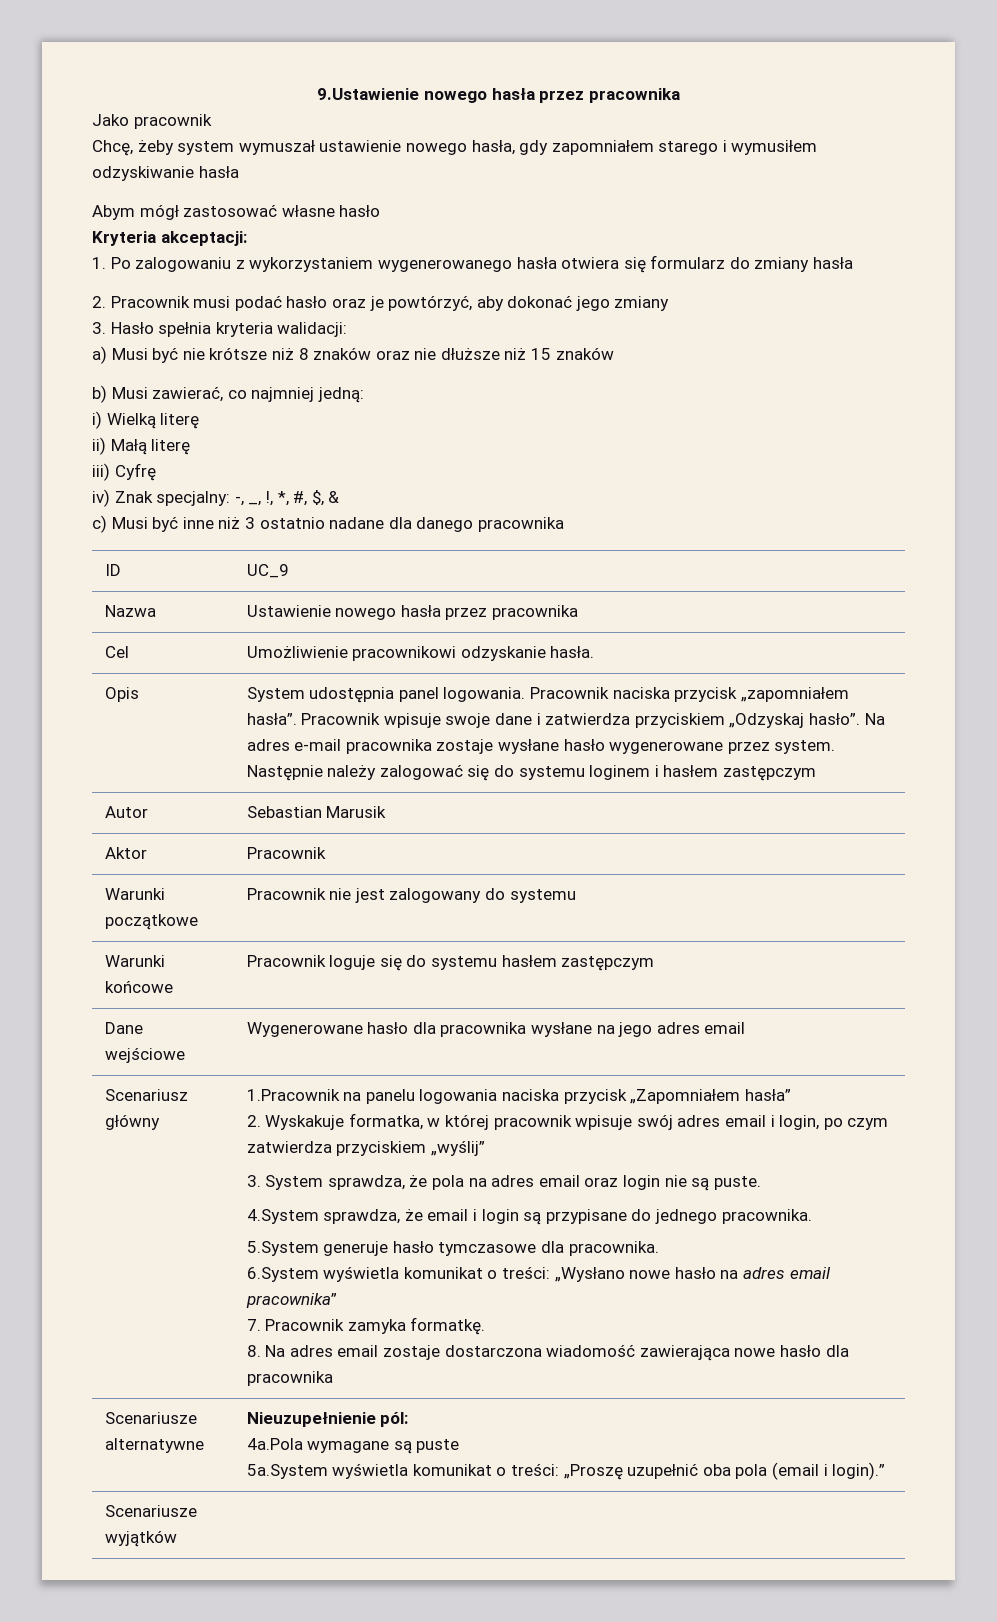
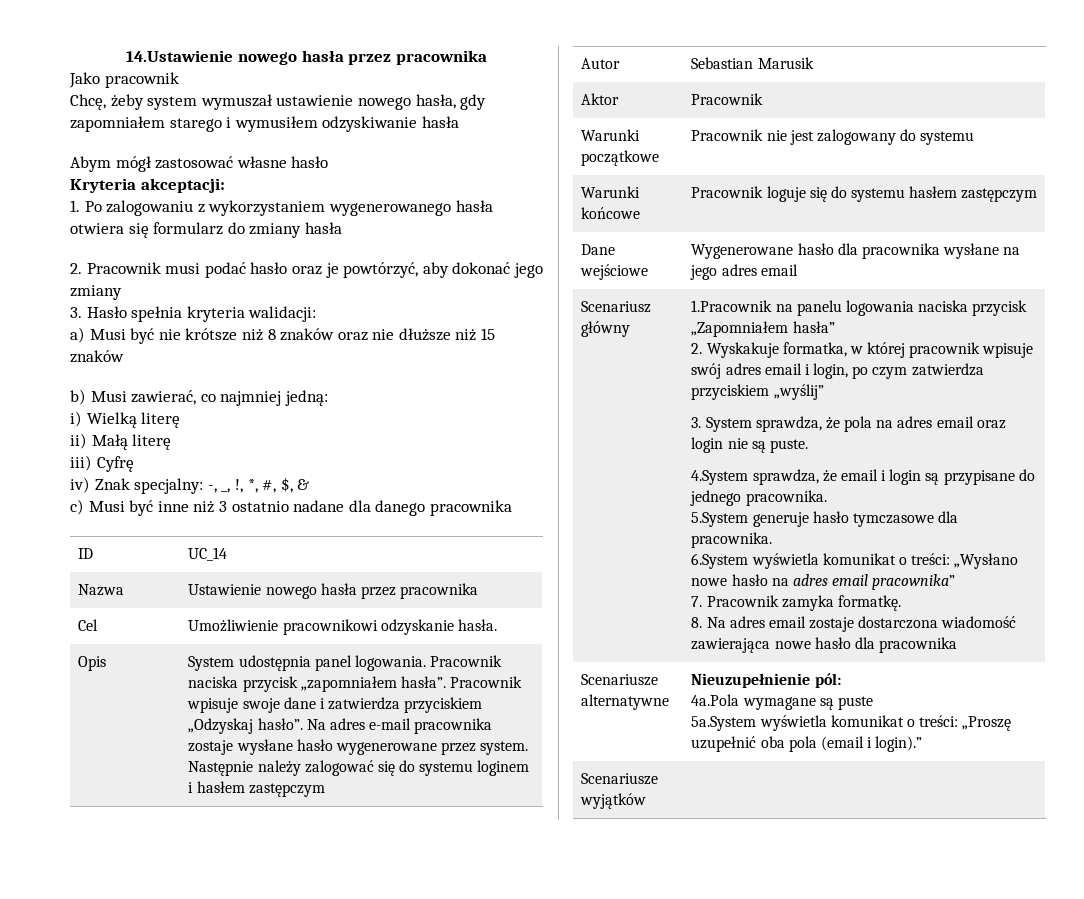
[317,88,420,100] 9.Ustawienie -> [126,50,234,62] 14.Ustawienie
[246,564,289,578] UC_9 -> [188,547,228,561] UC_14

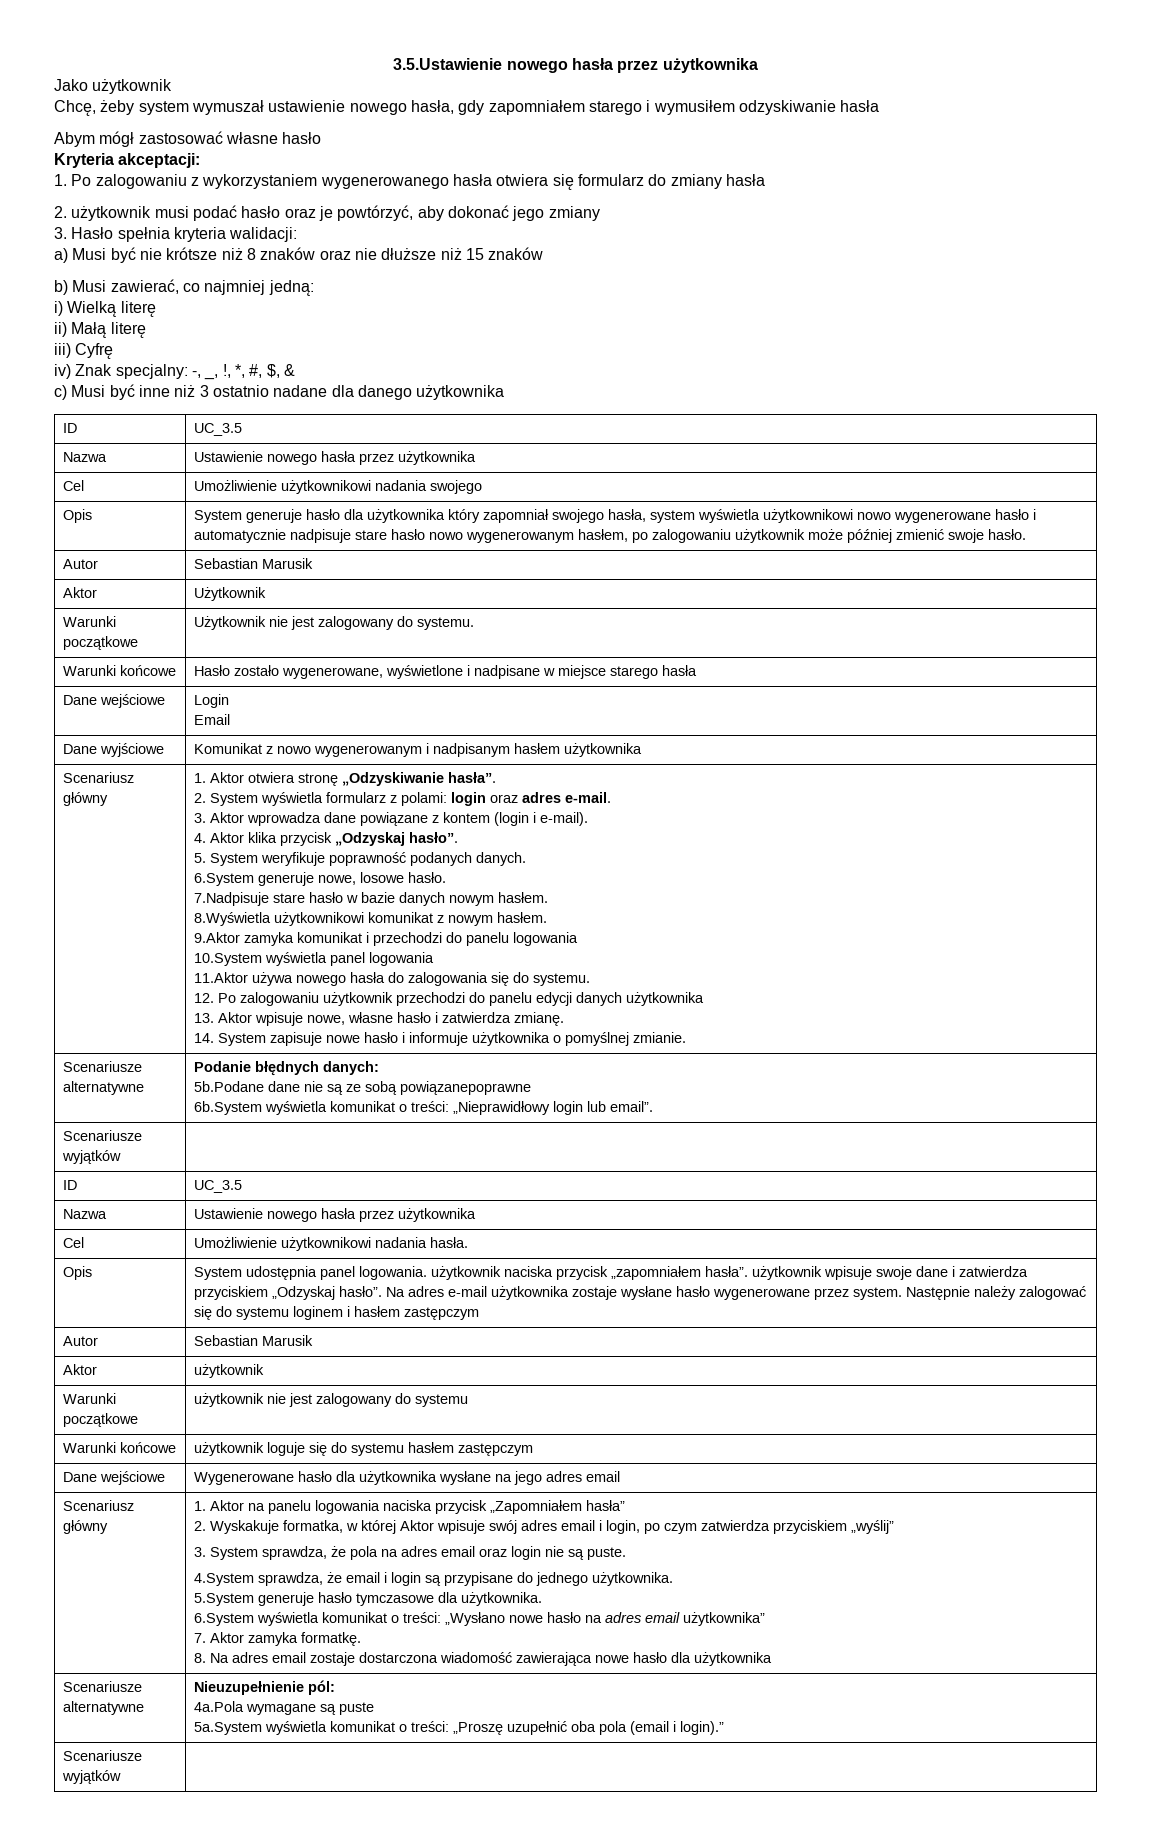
[126,50,487,65] 14.Ustawienie nowego hasła przez pracownika -> [393,58,758,73] 3.5.Ustawienie nowego hasła przez użytkownika
[104,72,179,88] pracownik -> [92,79,173,94] użytkownik
[86,262,161,274] Pracownik -> [71,206,152,221] użytkownik
[429,500,512,516] [78,548,94,559] [188,547,228,561] [78,584,125,596] [188,583,479,599] [78,619,99,631] [188,619,454,635] pracownika // ID | UC_14 // Nazwa | Ustawienie nowego hasła przez pracownika // Cel | Umożliwienie pracownikowi odzyskanie -> [416,385,505,400] [63,423,78,433] [194,423,243,436] [63,452,108,462] [194,451,477,465] [63,480,85,491] [194,480,483,494] [63,509,93,523] [194,509,1037,523] [194,529,1027,543] [63,559,99,569] [194,558,314,569] [63,587,98,598] [194,587,267,601] [63,616,117,627] [63,636,139,650] [194,616,475,630] [63,665,177,676] [194,665,698,679] [63,694,166,708] [194,694,230,708] [194,714,231,725] [63,743,165,757] [194,743,643,757] [63,772,135,783] [63,792,109,806] [194,772,497,786] [194,792,612,806] [194,812,589,826] [194,832,459,846] [194,852,527,866] [194,872,447,886] [194,892,549,906] [194,912,548,926] [194,932,579,946] [194,952,435,966] [194,972,591,986] [194,992,705,1006] [194,1012,565,1026] [194,1032,687,1046] [63,1061,143,1072] [63,1081,145,1095] [194,1061,380,1076] [194,1081,532,1095] [194,1101,654,1115] [63,1130,143,1141] [62,1150,122,1164] [63,1180,78,1190] [194,1180,243,1193] [63,1209,108,1219] [194,1208,477,1222] [63,1237,85,1248] [194,1237,428,1251] użytkownika // ID | UC_3.5 // Nazwa | Ustawienie nowego hasła przez użytkownika // Cel | Umożliwienie użytkownikowi nadania swojego // Opis | System generuje hasło dla użytkownika który zapomniał swojego hasła, system wyświetla użytkownikowi nowo wygenerowane hasło i automatycznie nadpisuje stare hasło nowo wygenerowanym hasłem, po zalogowaniu użytkownik może później zmienić swoje hasło. // Autor | Sebastian Marusik // Aktor | Użytkownik // Warunki początkowe | Użytkownik nie jest zalogowany do systemu. // Warunki końcowe | Hasło zostało wygenerowane, wyświetlone i nadpisane w miejsce starego hasła // Dane wejściowe | Login // Email // Dane wyjściowe | Komunikat z nowo wygenerowanym i nadpisanym hasłem użytkownika // Scenariusz główny | 1. Aktor otwiera stronę „Odzyskiwanie hasła”. // 2. System wyświetla formularz z polami: login oraz adres e-mail. // 3. Aktor wprowadza dane powiązane z kontem (login i e-mail). // 4. Aktor klika przycisk „Odzyskaj hasło”. // 5. System weryfikuje poprawność podanych danych. // 6.System generuje nowe, losowe hasło. // 7.Nadpisuje stare hasło w bazie danych nowym hasłem. // 8.Wyświetla użytkownikowi komunikat z nowym hasłem. // 9.Aktor zamyka komunikat i przechodzi do panelu logowania // 10.System wyświetla panel logowania // 11.Aktor używa nowego hasła do zalogowania się do systemu. // 12. Po zalogowaniu użytkownik przechodzi do panelu edycji danych użytkownika // 13. Aktor wpisuje nowe, własne hasło i zatwierdza zmianę. // 14. System zapisuje nowe hasło i informuje użytkownika o pomyślnej zmianie. // Scenariusze alternatywne | Podanie błędnych danych: // 5b.Podane dane nie są ze sobą powiązanepoprawne // 6b.System wyświetla komunikat o treści: „Nieprawidłowy login lub email”. // Scenariusze wyjątków | // ID | UC_3.5 // Nazwa | Ustawienie nowego hasła przez użytkownika // Cel | Umożliwienie użytkownikowi nadania
[430,655,503,667] Pracownik -> [431,1266,502,1280] użytkownik
[450,676,523,688] Pracownik -> [752,1266,823,1280] użytkownik
[414,718,493,734] pracownika -> [491,1286,570,1300] użytkownika
[691,93,764,105] [581,129,641,141] [581,150,660,166] [691,129,764,141] Pracownik // Warunki początkowe | Pracownik -> [194,1364,265,1378] [63,1393,117,1404] [63,1413,139,1427] [194,1393,265,1407] użytkownik // Warunki początkowe | użytkownik
[691,186,764,198] Pracownik -> [194,1442,265,1456] użytkownik
[861,243,940,259] pracownika -> [359,1471,438,1485] użytkownika
[691,300,773,312] 1.Pracownik -> [194,1500,245,1511] 1. Aktor
[909,342,981,358] pracownik -> [400,1520,435,1531] Aktor
[745,490,827,506] pracownika. -> [592,1572,674,1586] użytkownika.
[691,532,773,548] pracownika. -> [461,1592,543,1606] użytkownika.
[872,574,956,590] pracownika” -> [683,1612,766,1626] użytkownika”
[706,595,779,607] Pracownik -> [210,1632,245,1643] Aktor
[879,637,958,653] pracownika -> [694,1652,773,1666] użytkownika

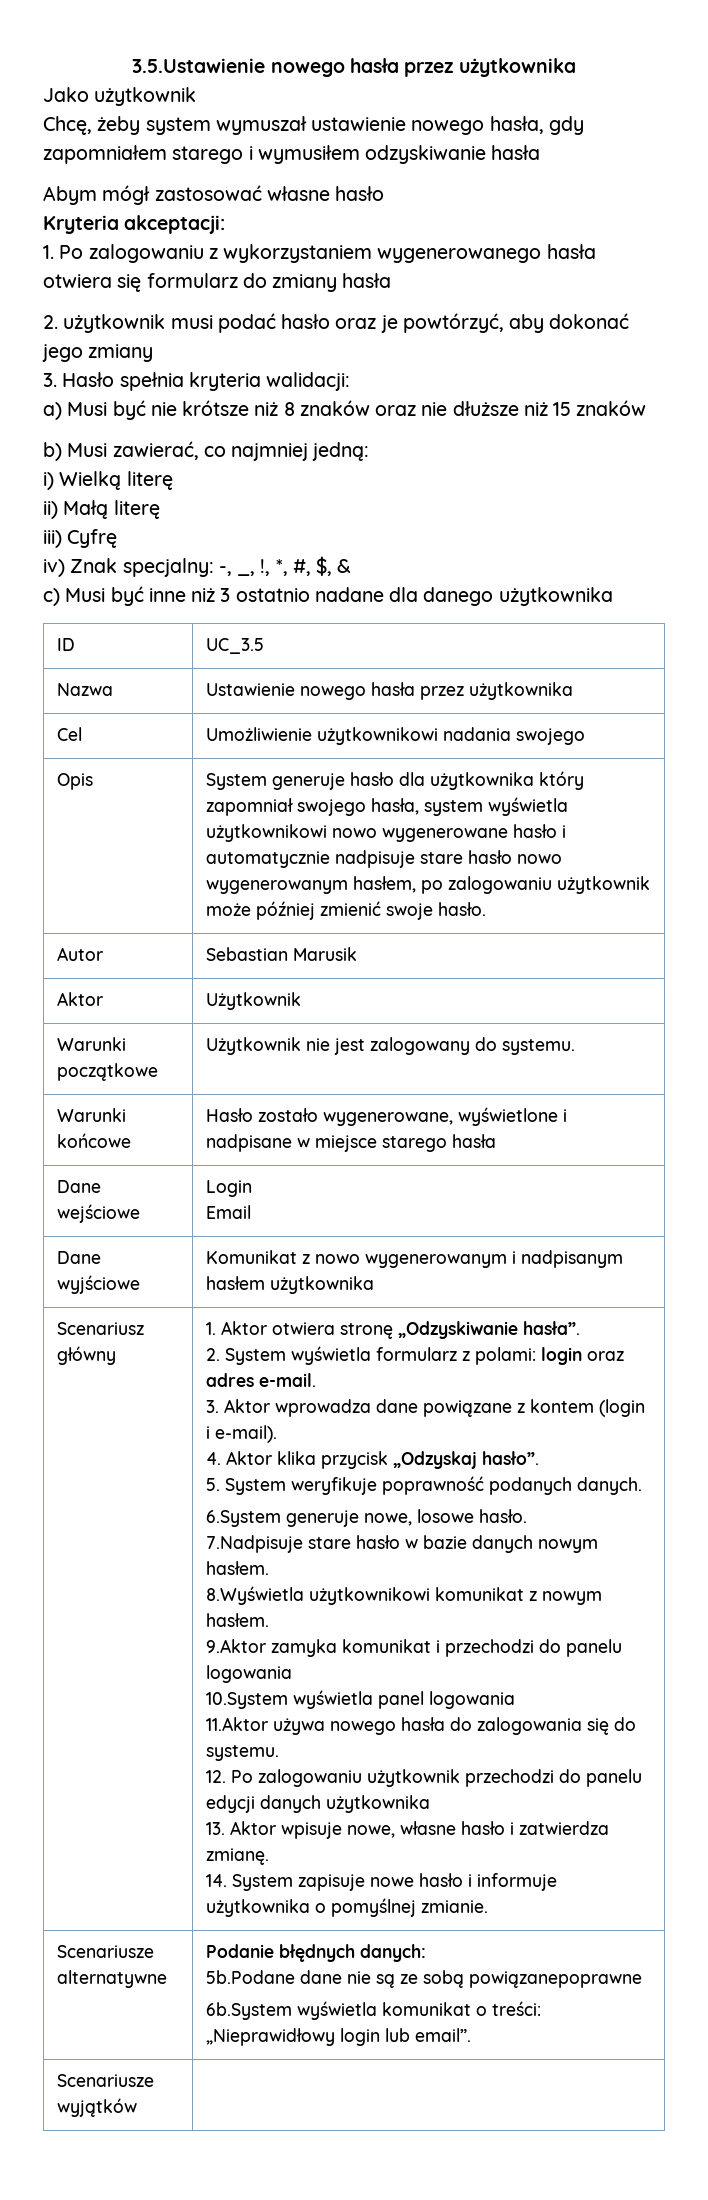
[63,1180,78,1190] [194,1180,243,1193] [63,1209,108,1219] [194,1208,477,1222] [63,1237,85,1248] [194,1237,469,1251] [63,1266,93,1280] [194,1266,1029,1280] [194,1286,1087,1300] [194,1306,480,1320] [63,1336,99,1346] [194,1335,314,1346] [63,1364,98,1375] [194,1364,265,1378] [63,1393,117,1404] [63,1413,139,1427] [194,1393,469,1407] [63,1442,177,1453] [194,1442,534,1456] [63,1471,166,1485] [194,1471,621,1485] [63,1500,135,1511] [63,1520,109,1534] [194,1500,626,1514] [194,1520,895,1534] [194,1546,627,1560] [194,1572,674,1586] [194,1592,543,1606] [194,1612,766,1626] [194,1632,362,1646] [194,1652,773,1666] [63,1681,143,1692] [63,1701,145,1715] [194,1680,336,1695] [194,1701,375,1715] [194,1721,725,1735] [63,1750,143,1761] [62,1770,122,1784] // ID | UC_3.5 // Nazwa | Ustawienie nowego hasła przez użytkownika // Cel | Umożliwienie użytkownikowi nadania hasła. // Opis | System udostępnia panel logowania. użytkownik naciska przycisk „zapomniałem hasła”. użytkownik wpisuje swoje dane i zatwierdza przyciskiem „Odzyskaj hasło”. Na adres e-mail użytkownika zostaje wysłane hasło wygenerowane przez system. Następnie należy zalogować się do systemu loginem i hasłem zastępczym // Autor | Sebastian Marusik // Aktor | użytkownik // Warunki początkowe | użytkownik nie jest zalogowany do systemu // Warunki końcowe | użytkownik loguje się do systemu hasłem zastępczym // Dane wejściowe | Wygenerowane hasło dla użytkownika wysłane na jego adres email // Scenariusz główny | 1. Aktor na panelu logowania naciska przycisk „Zapomniałem hasła” // 2. Wyskakuje formatka, w której Aktor wpisuje swój adres email i login, po czym zatwierdza przyciskiem „wyślij” // 3. System sprawdza, że pola na adres email oraz login nie są puste. // 4.System sprawdza, że email i login są przypisane do jednego użytkownika. // 5.System generuje hasło tymczasowe dla użytkownika. // 6.System wyświetla komunikat o treści: „Wysłano nowe hasło na adres email użytkownika” // 7. Aktor zamyka formatkę. // 8. Na adres email zostaje dostarczona wiadomość zawierająca nowe hasło dla użytkownika // Scenariusze alternatywne | Nieuzupełnienie pól: // 4a.Pola wymagane są puste // 5a.System wyświetla komunikat o treści: „Proszę uzupełnić oba pola (email i login).” // Scenariusze wyjątków | -> (138, 2107) none

